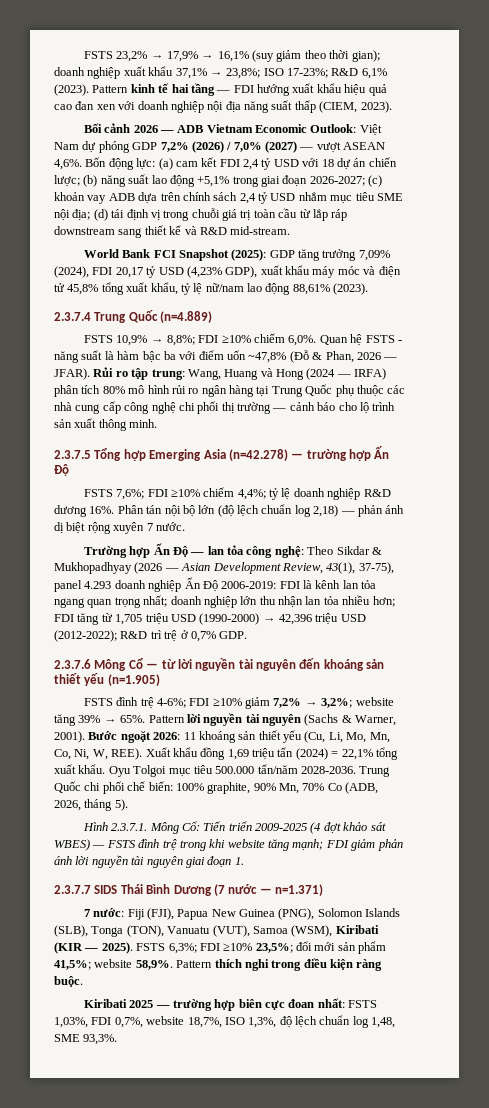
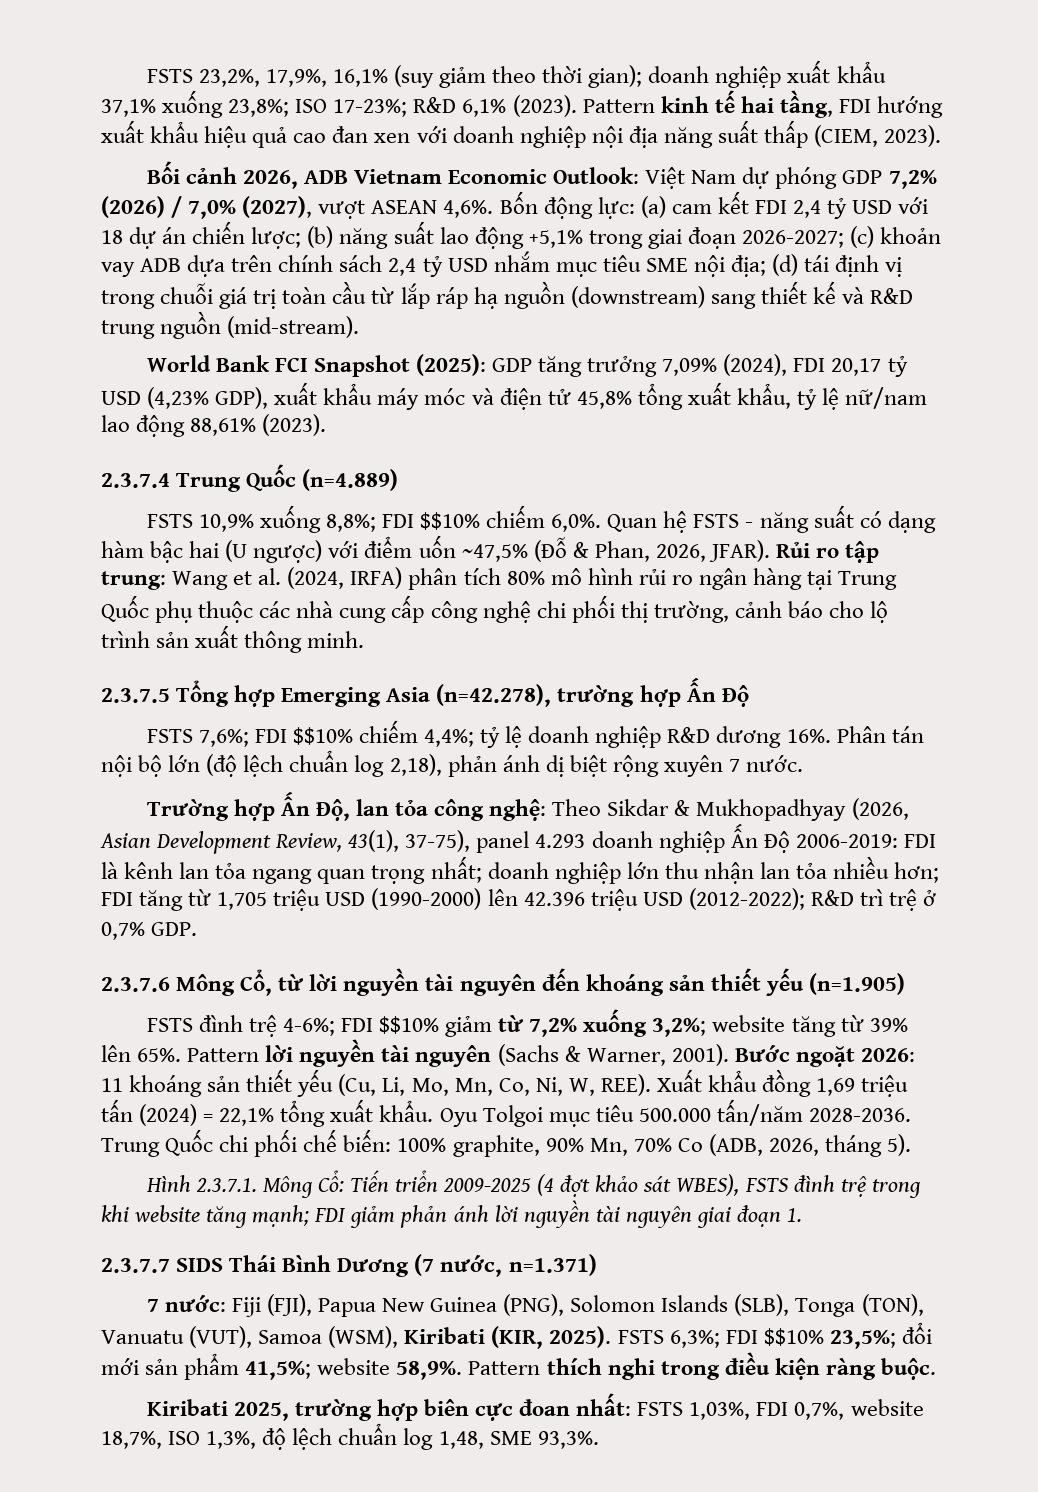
[83,51,215,62] FSTS 23,2% → 17,9% → -> [146,69,327,87] FSTS 23,2%, 17,9%,
[209,72,223,76] → -> [162,90,224,118] xuống
[190,83,231,96] tầng — -> [779,90,833,118] tầng,
[133,125,174,133] 2026 — -> [242,170,298,189] 2026,
[265,141,314,153] (2027) — -> [242,196,313,218] (2027),
[54,226,115,235] downstream -> [473,281,705,309] hạ nguồn (downstream)
[230,226,291,235] mid-stream. -> [101,311,360,339] trung nguồn (mid-stream).
[150,339,164,343] → -> [259,505,321,533] xuống
[221,335,251,343] ≥10% -> [420,512,481,530] $$10%
[104,351,176,363] là hàm bậc ba -> [859,511,936,533] [101,540,323,563] có dạng hàm bậc hai (U ngược)
[248,352,287,363] ~47,8% -> [461,544,528,562] ~47,5%
[356,352,398,360] 2026 — -> [655,544,706,562] 2026,
[187,368,351,380] Wang, Huang và Hong (2024 — -> [172,567,345,590] Wang et al. (2024,
[237,402,287,414] trường — -> [653,601,729,623] trường,
[228,449,304,461] (n=42.278) — -> [436,684,552,707] (n=42.278),
[170,489,200,497] ≥10% -> [292,727,353,745] $$10%
[313,505,355,517] 2,18) — -> [389,754,442,776] 2,18),
[172,546,205,557] Độ — -> [315,799,350,821] Độ,
[134,562,179,574] (2026 — -> [851,798,909,820] (2026,
[262,614,312,625] → 42,396 -> [487,889,585,906] lên 42.396
[128,657,159,669] Cổ — -> [240,969,273,996] Cổ,
[212,697,394,709] [54,714,117,726] ≥10% giảm 7,2% → 3,2%; website tăng 39% → -> [379,1009,908,1037] [101,1045,131,1062] $$10% giảm từ 7,2% xuống 3,2%; website tăng từ 39% lên
[54,839,106,851] WBES) — -> [676,1174,740,1196] WBES),
[228,884,272,894] nước — -> [440,1255,503,1277] nước,
[54,942,99,954] (KIR — -> [491,1326,544,1349] (KIR,
[223,943,253,951] ≥10% -> [763,1328,824,1346] $$10%
[129,1000,170,1008] 2025 — -> [233,1402,289,1421] 2025,

